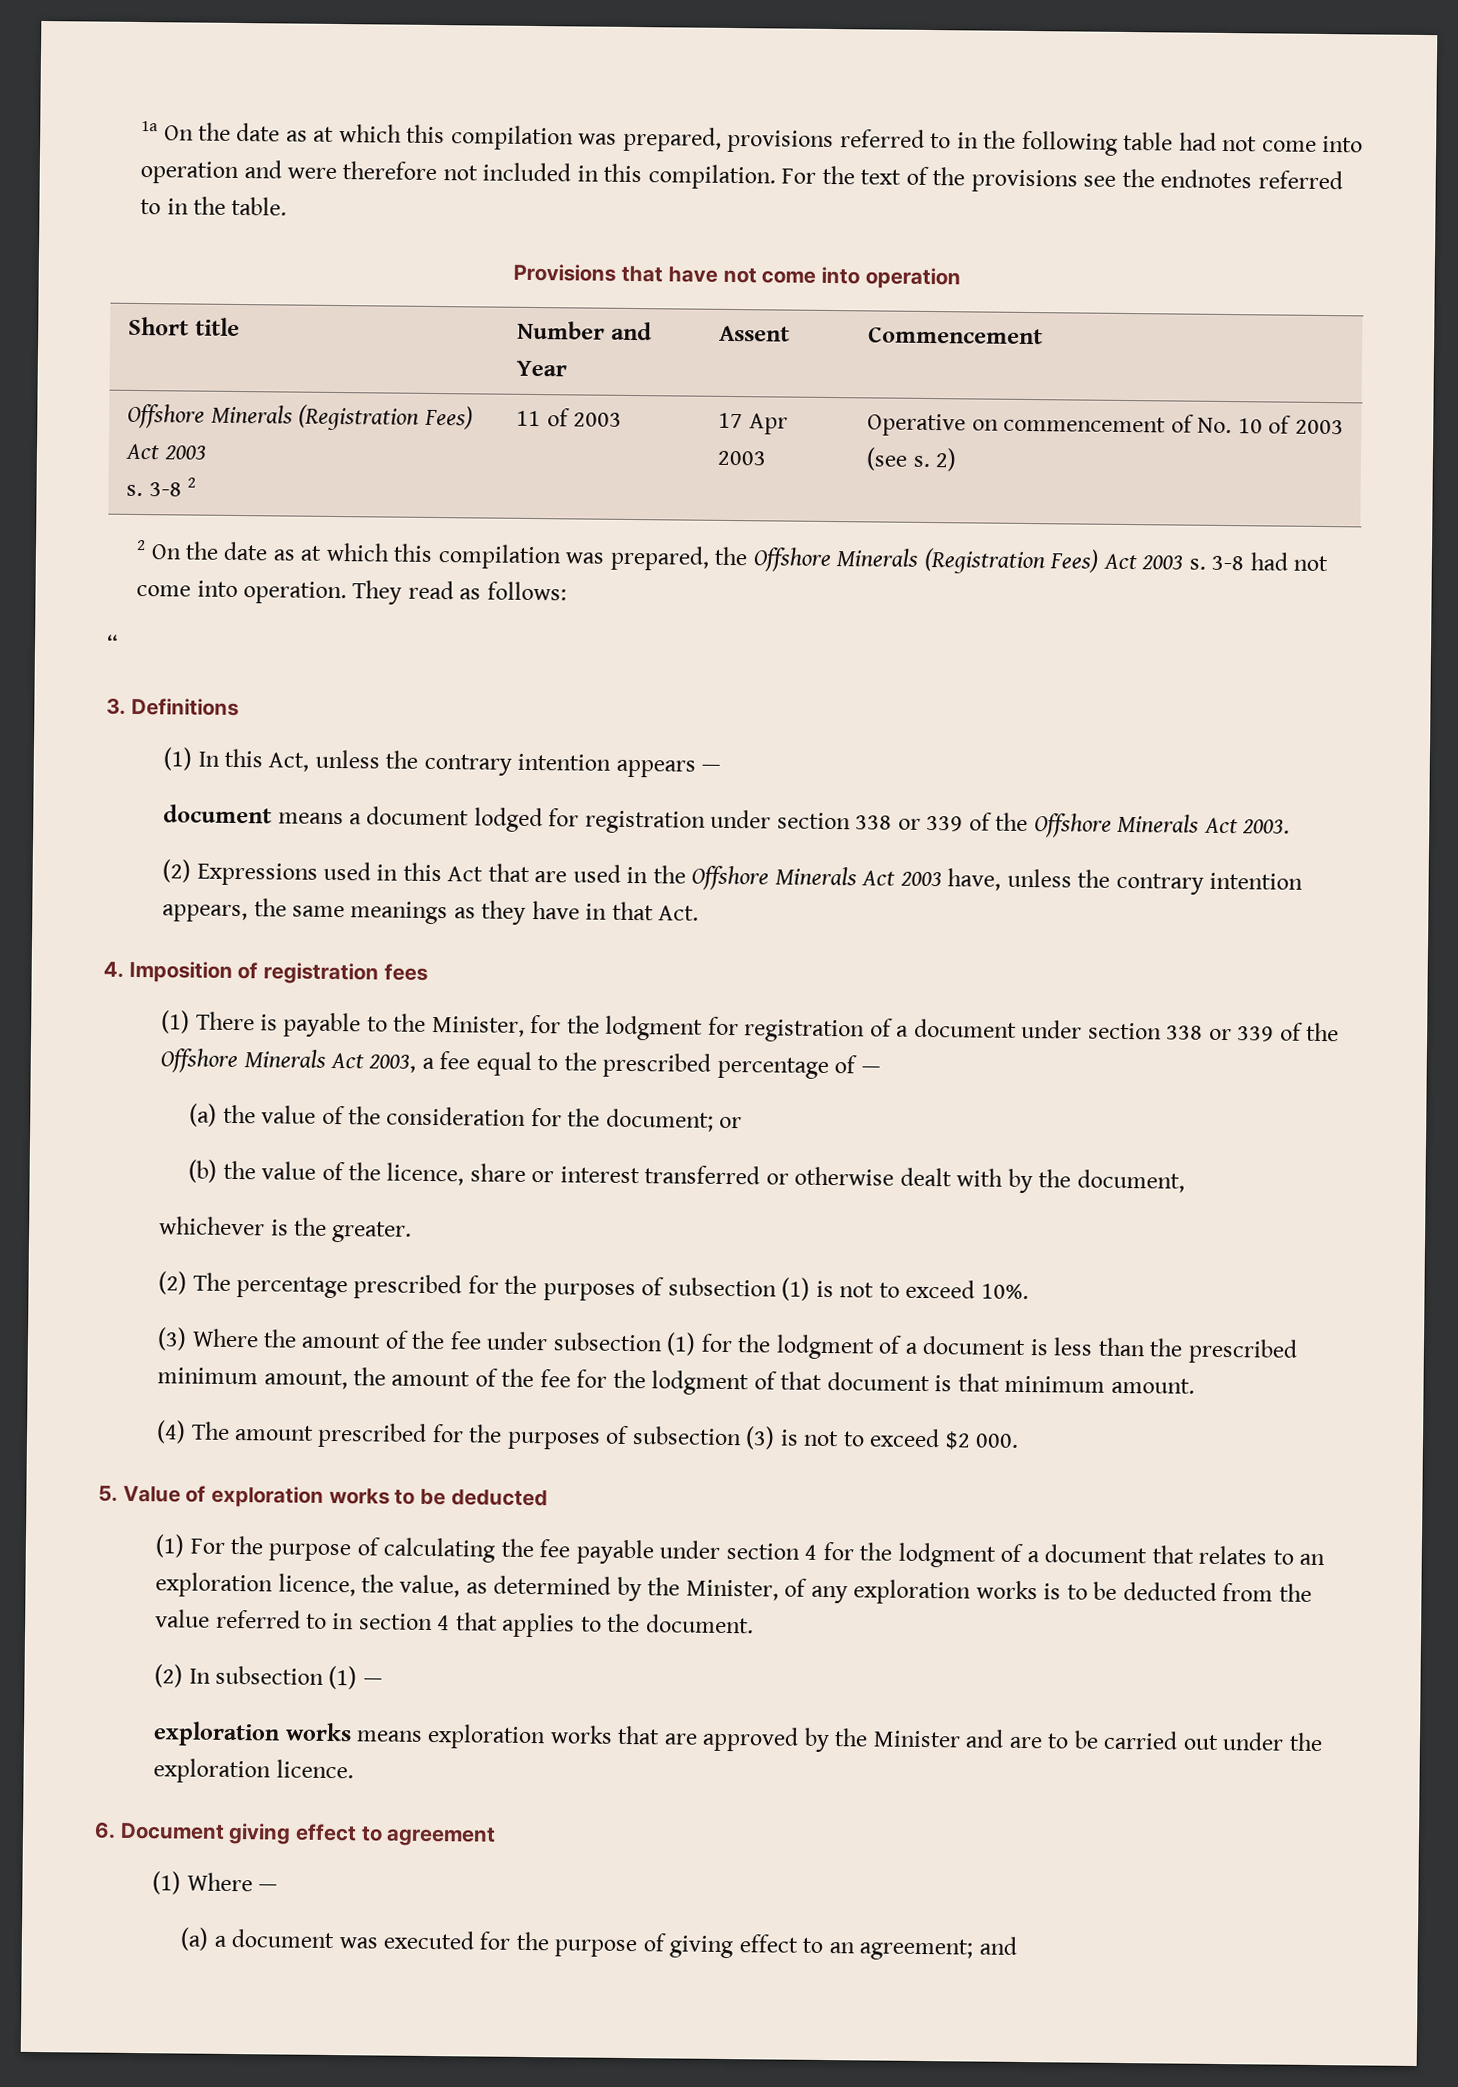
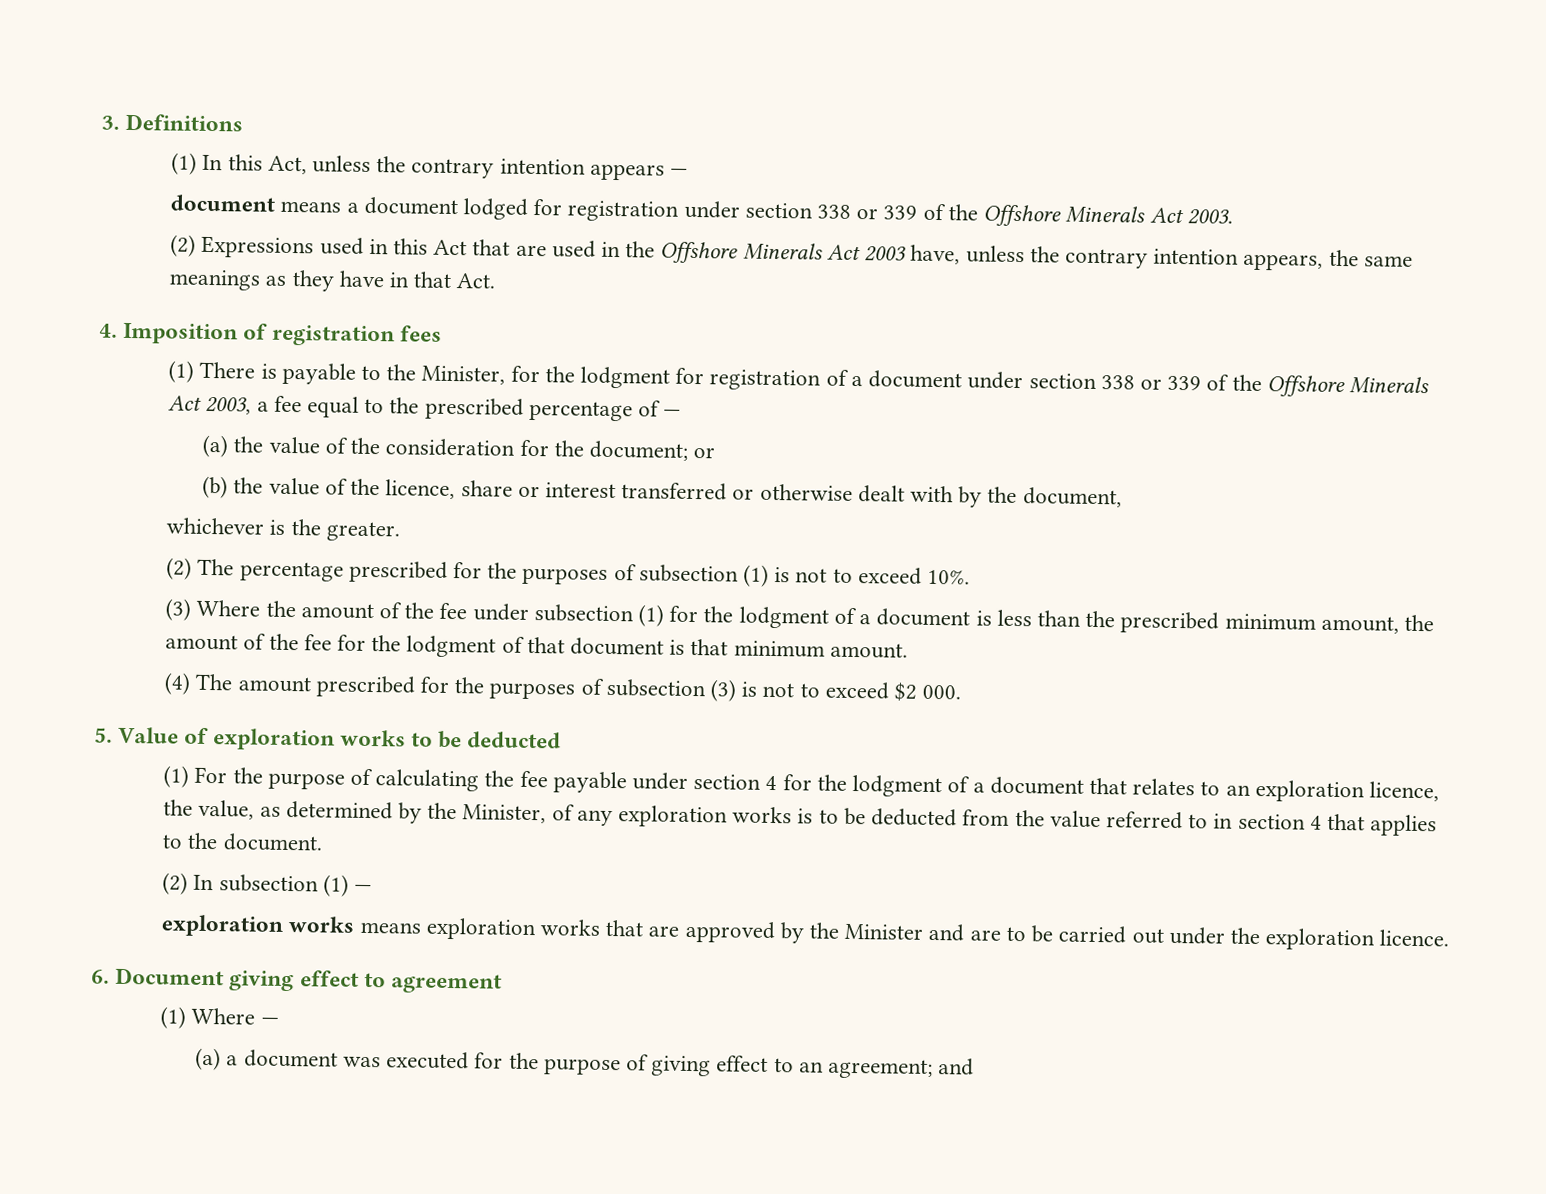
[141,121,1364,156] [140,160,1343,193] [140,196,288,216] [513,263,961,290] [128,316,240,337] [517,320,652,341] [516,360,568,377] [719,325,791,342] [868,327,1044,345] [127,403,473,431] [125,443,207,460] [126,477,197,497] [516,408,623,427] [718,412,788,435] [717,450,767,466] [867,413,1344,437] [866,447,958,472] [136,539,1329,575] [136,580,567,605] [106,634,119,652] 1a On the date as at which this compilation was prepared, provisions referred to in the following table had not come into operation and were therefore not included in this compilation. For the text of the provisions see the endnotes referred to in the table. // Provisions that have not come into operation // Short title | Number and Year | Assent | Commencement // Offshore Minerals (Registration Fees) Act 2003 // s. 3-8 2 | 11 of 2003 | 17 Apr 2003 | Operative on commencement of No. 10 of 2003 (see s. 2) // 2 On the date as at which this compilation was prepared, the Offshore Minerals (Registration Fees) Act 2003 s. 3-8 had not come into operation. They read as follows: // “ // -> (101, 122) none

